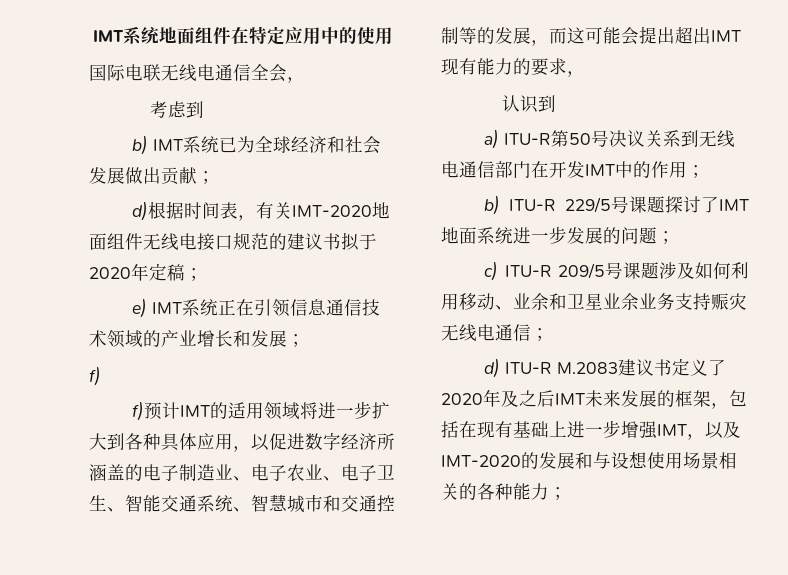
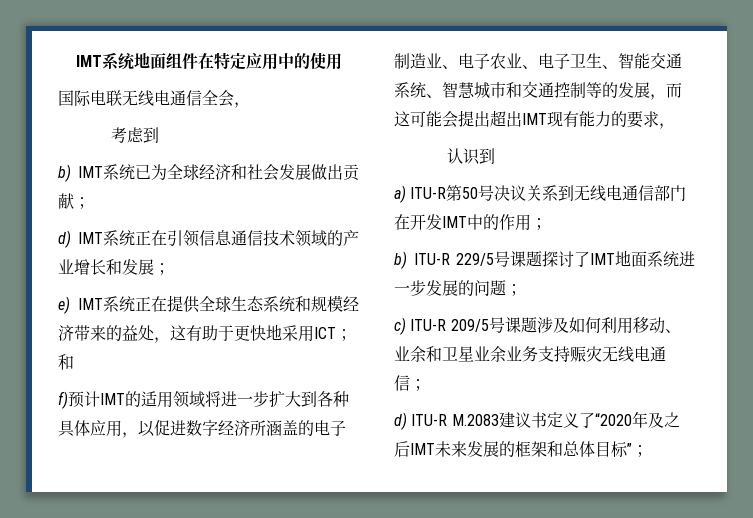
[148,201,391,221] [89,232,377,251] [89,263,203,281] [132,298,148,318] 根据时间表，有关IMT-2020地面组件无线电接口规范的建议书拟于2020年定稿； // e) -> (71, 239) none
[89,366,101,386] f) -> [58,295,359,314] [58,324,352,343] [58,354,74,370] e) IMT系统正在提供全球生态系统和规模经济带来的益处，这有助于更快地采用ICT；和
[441,393,483,405] 2020 -> [594,413,632,426] “2020
[711,390,747,409] [441,420,741,440] [441,451,737,469] [441,483,549,500] ，包括在现有基础上进一步增强IMT，以及IMT-2020的发展和与设想使用场景相关的各种能力 -> [547,441,632,458] 和总体目标”

